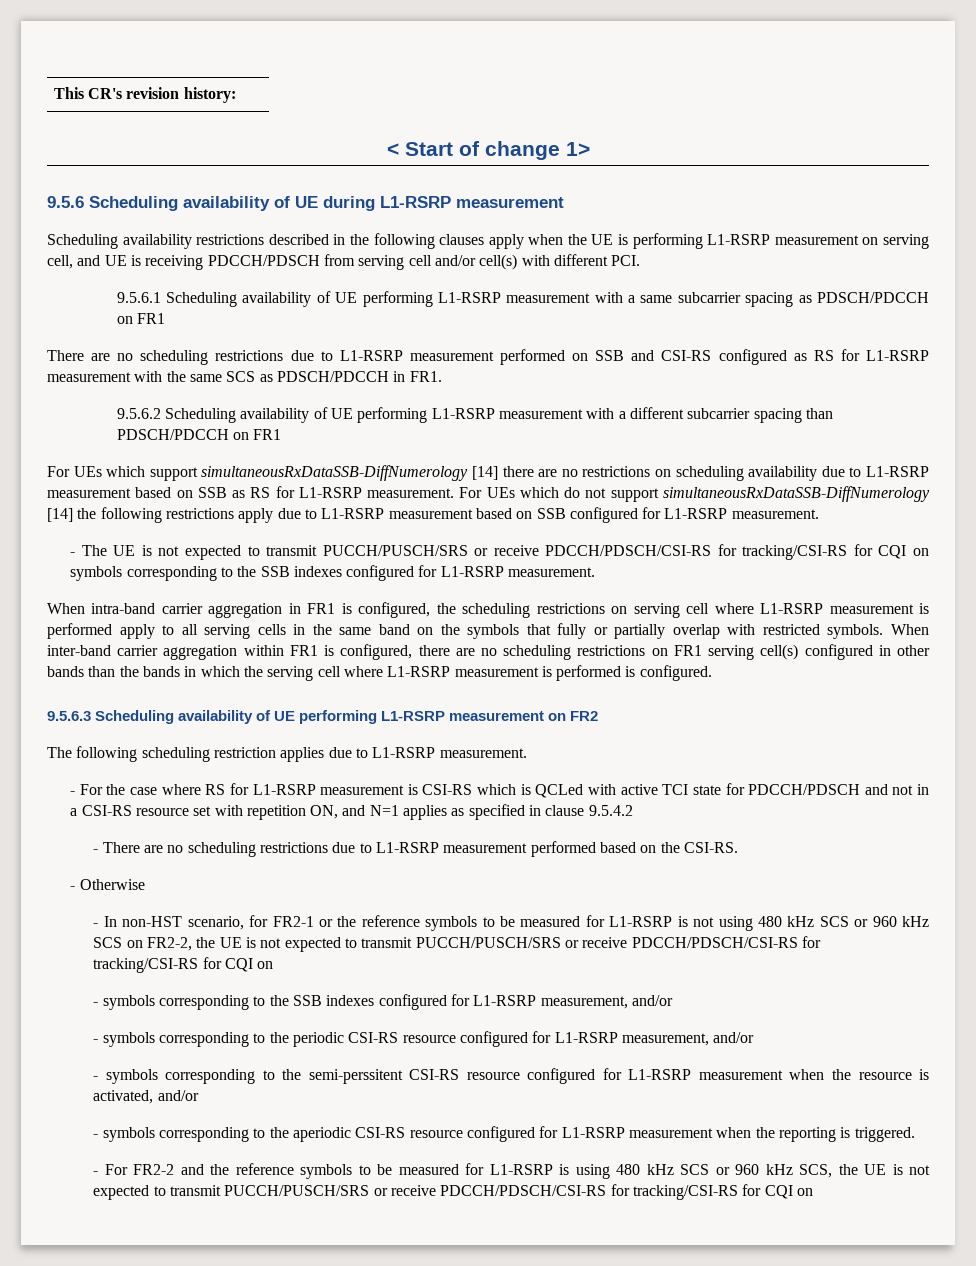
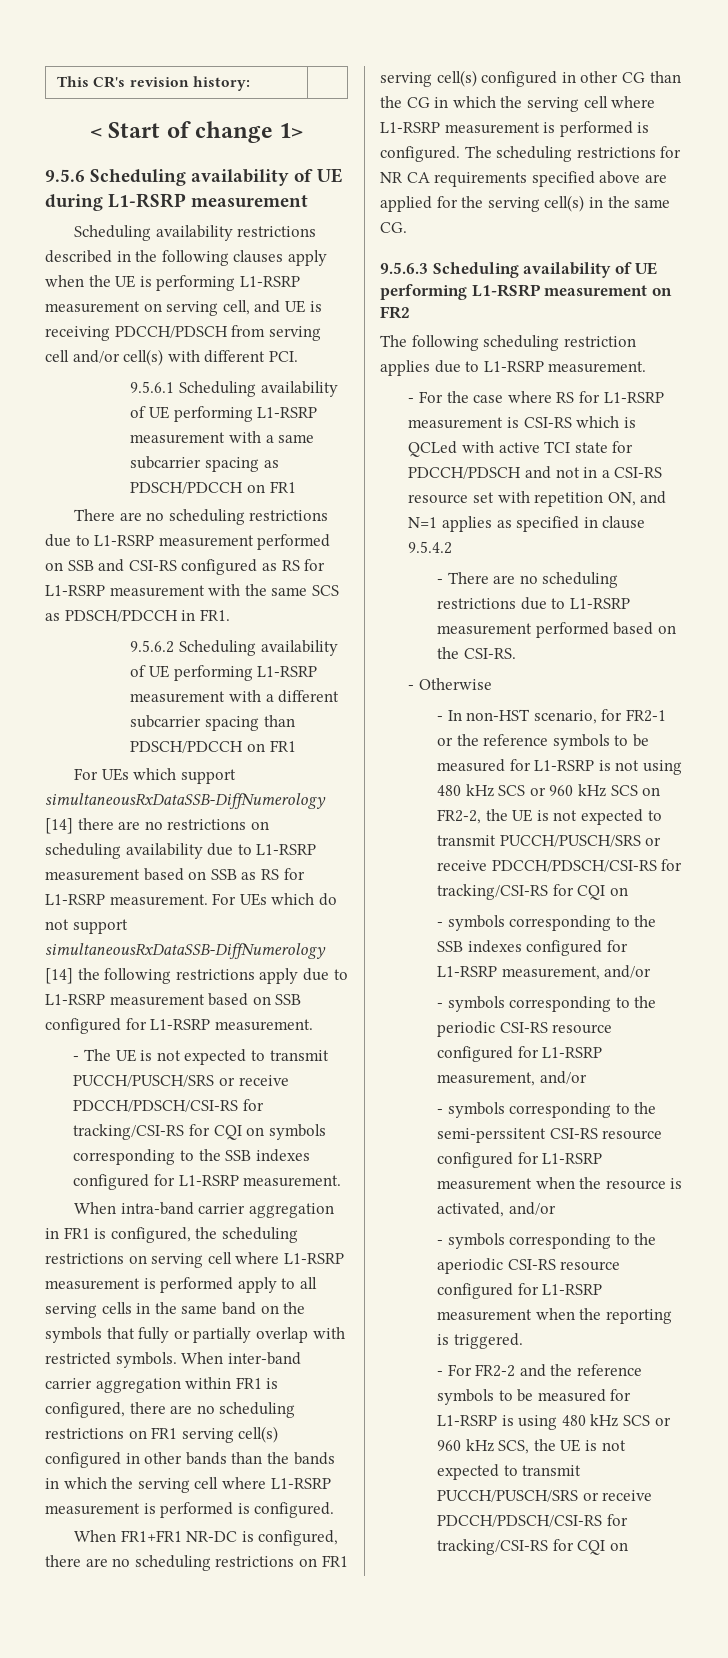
(712, 673) none -> [74,1530,339,1546] [45,1555,348,1571] [380,70,681,87] [380,96,656,112] [380,121,650,137] [380,146,682,162] [380,171,667,187] [380,195,671,212] [380,222,407,233] // When FR1+FR1 NR-DC is configured, there are no scheduling restrictions on FR1 serving cell(s) configured in other CG than the CG in which the serving cell where L1-RSRP measurement is performed is configured. The scheduling restrictions for NR CA requirements specified above are applied for the serving cell(s) in the same CG.

